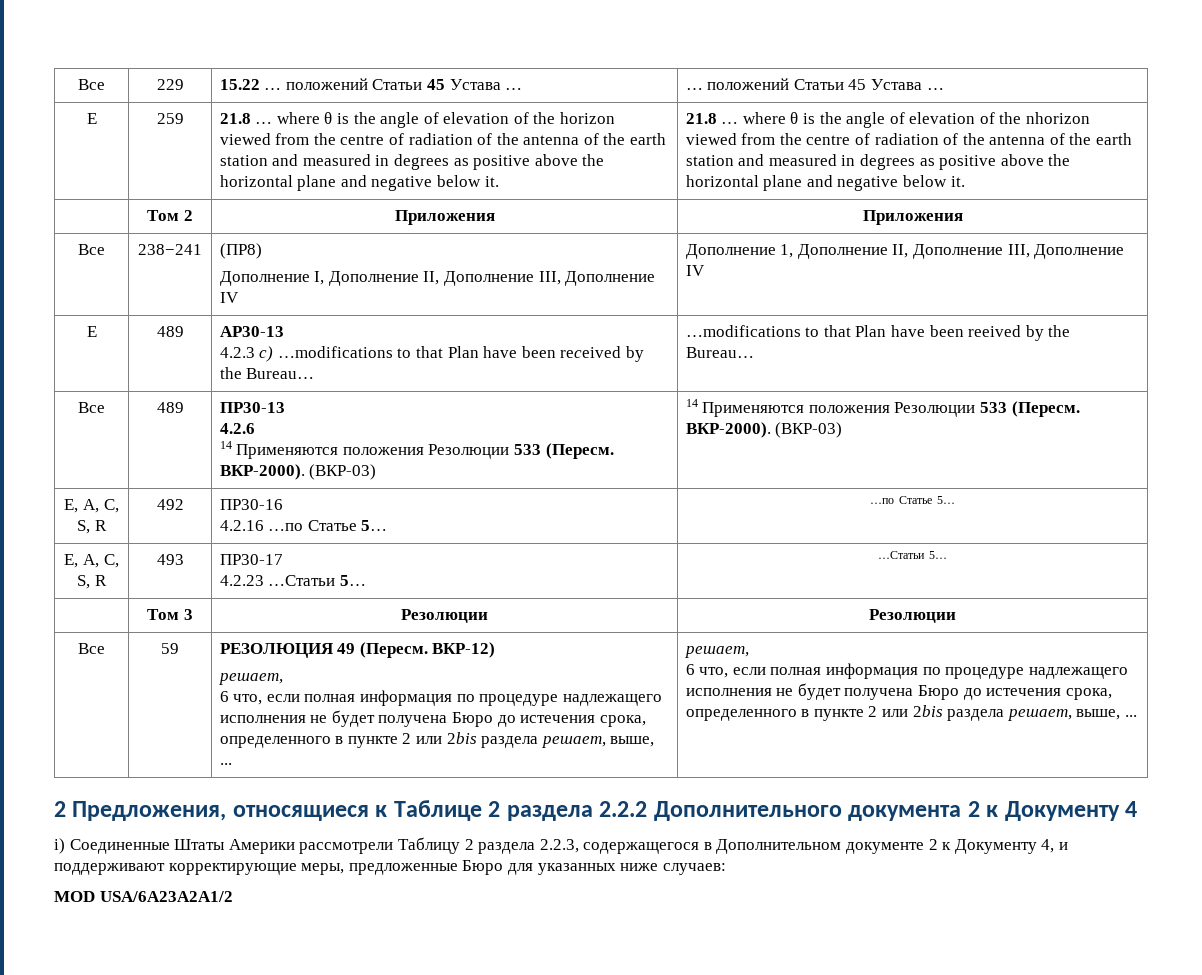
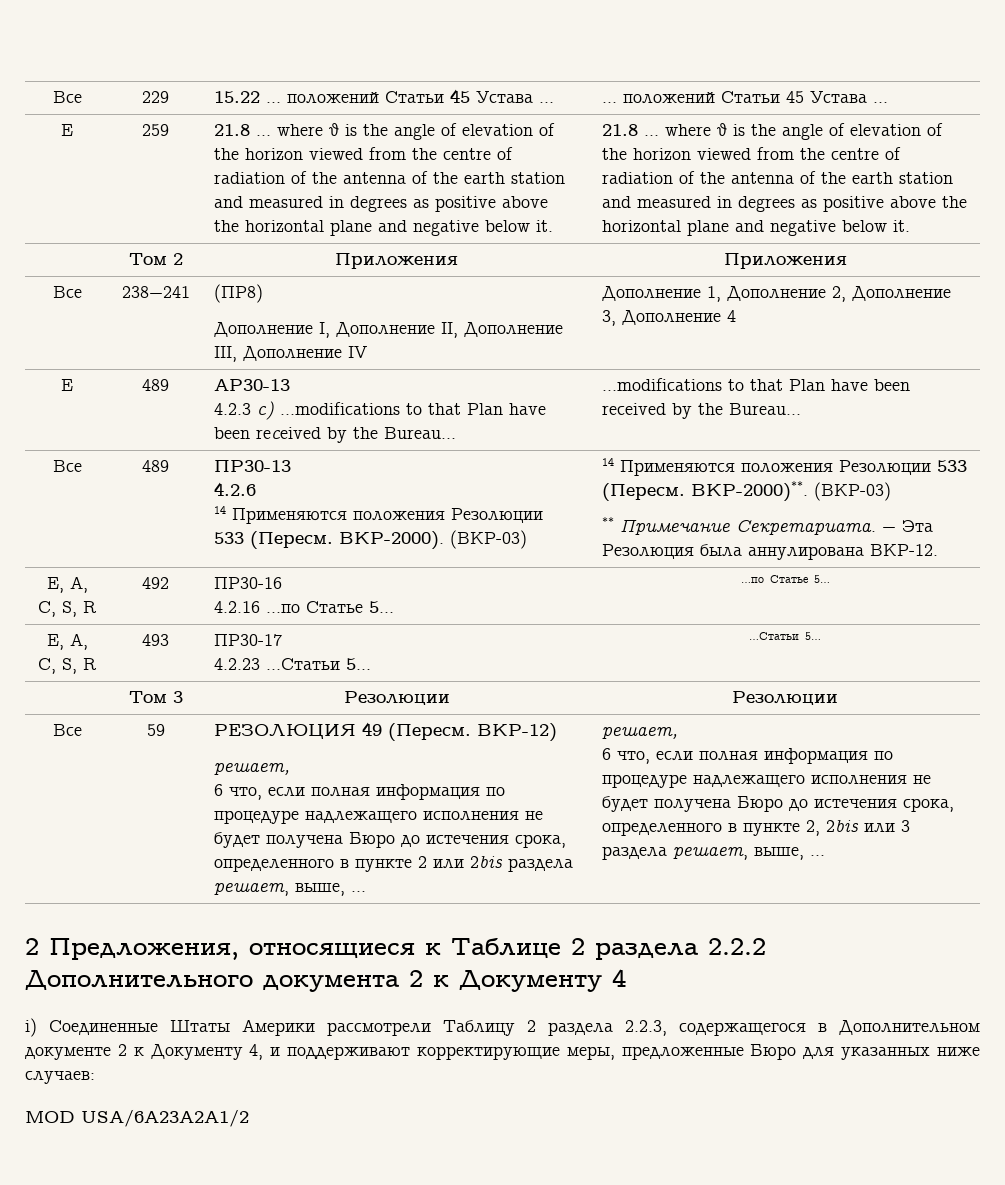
[1026,112,1091,124] nhorizon -> [633,148,692,160] horizon
[892,244,1125,259] [685,265,705,276] II, Дополнение III, Дополнение IV -> [832,286,952,302] [602,310,737,326] 2, Дополнение 3, Дополнение 4
[968,325,1022,337] reeived -> [602,403,667,415] received
[685,422,843,438] ВКР-2000). (ВКР-03) -> [691,481,892,502] [602,517,934,535] [602,544,939,560] ВКР-2000)**. (ВКР-03) // ** Примечание Секретариата. − Эта Резолюция была аннулирована ВКР-12.
[868,705,943,717] 2 или 2bis -> [806,819,911,836] 2, 2bis или 3

